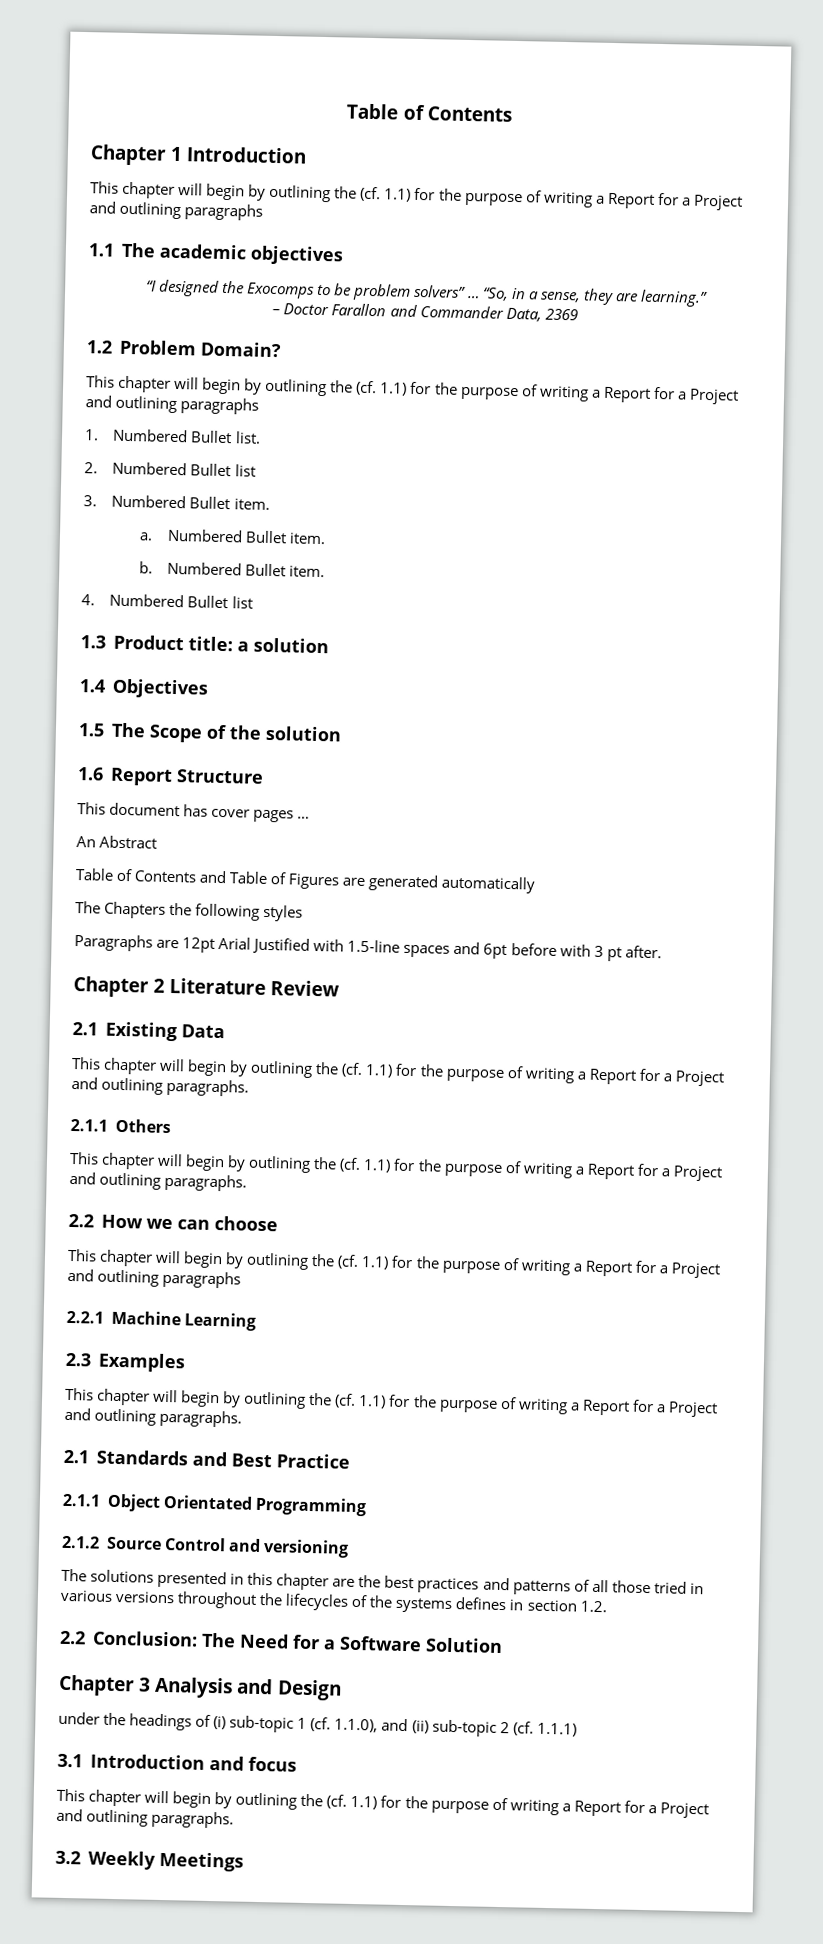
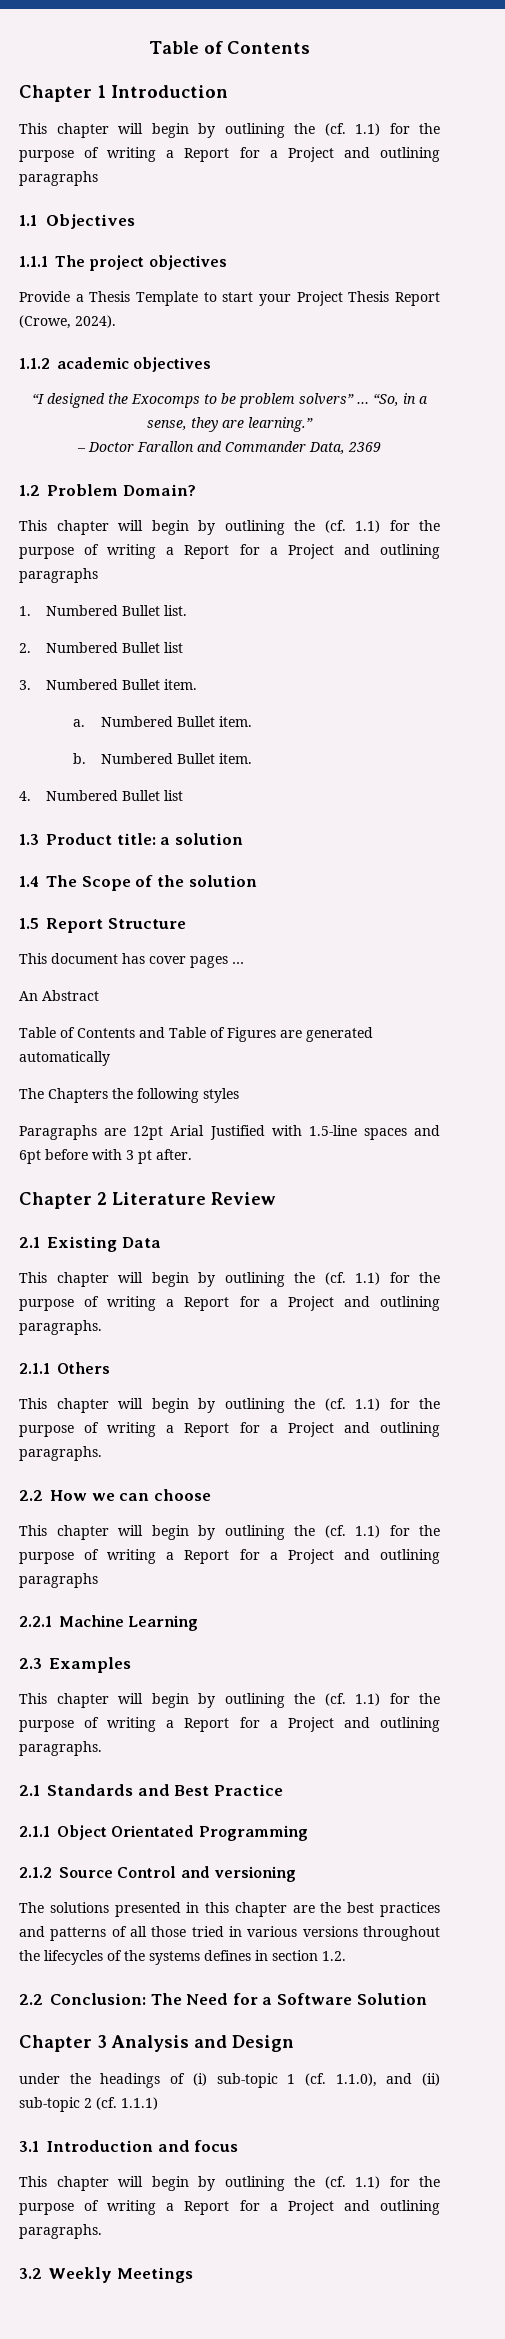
[120,242,156,258] The -> [46,214,136,229] [19,255,227,271] [19,291,441,306] [19,315,116,329] [19,358,50,369] Objectives // 1.1.1 The project objectives // Provide a Thesis Template to start your Project Thesis Report (Crowe, 2024). // 1.1.2
[111,678,209,699] [78,723,105,737] Objectives // 1.5 -> (39, 881) none
[77,767,104,781] 1.6 -> [19,918,39,929] 1.5

